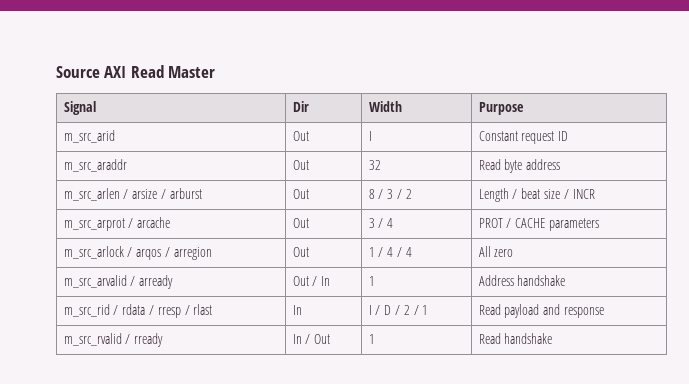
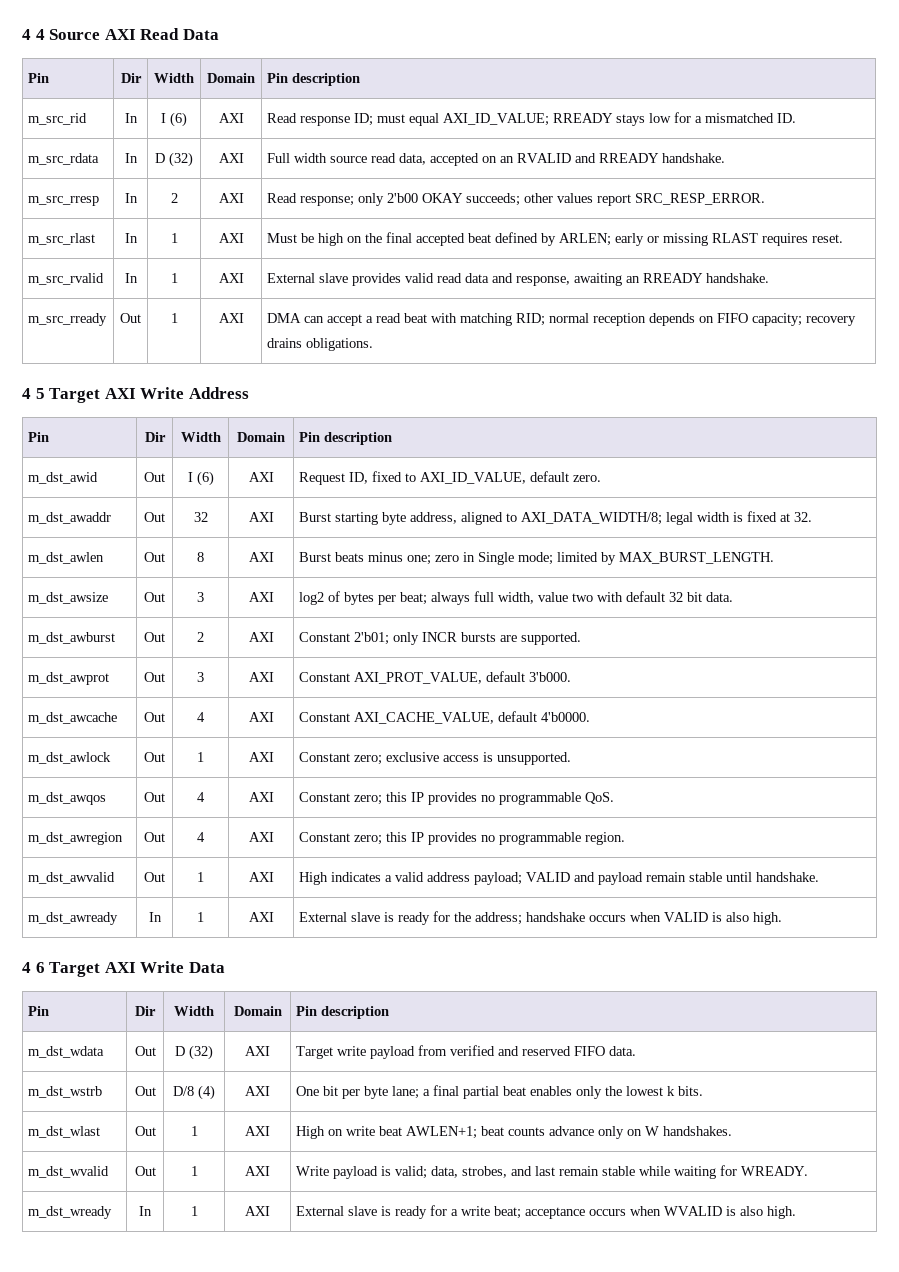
(56, 72) none -> [22,29,45,40] 4 4
[168,66,216,78] [63,101,96,115] [292,101,309,112] [368,101,402,112] [478,102,524,115] [63,130,115,143] [292,131,309,141] [368,131,372,141] [478,131,569,144] [63,159,127,172] [292,160,309,170] [368,160,381,170] [478,159,561,173] [63,188,202,201] [292,189,309,199] [368,189,412,199] [478,188,595,202] [63,217,171,231] [292,218,309,228] [368,218,394,228] [478,218,600,231] [63,246,212,260] [292,247,309,257] [368,247,412,257] [478,246,514,257] [63,275,174,289] [292,276,331,286] [368,276,375,286] [478,275,566,286] [63,304,213,318] [292,305,302,315] [368,305,429,315] [478,304,605,318] [63,333,164,347] [292,334,331,344] [368,334,375,344] [478,333,553,344] Master // Signal | Dir | Width | Purpose // m_src_arid | Out | I | Constant request ID // m_src_araddr | Out | 32 | Read byte address // m_src_arlen / arsize / arburst | Out | 8 / 3 / 2 | Length / beat size / INCR // m_src_arprot / arcache | Out | 3 / 4 | PROT / CACHE parameters // m_src_arlock / arqos / arregion | Out | 1 / 4 / 4 | All zero // m_src_arvalid / arready | Out / In | 1 | Address handshake // m_src_rid / rdata / rresp / rlast | In | I / D / 2 / 1 | Read payload and response // m_src_rvalid / rready | In / Out | 1 | Read handshake -> [182,29,219,40] [28,73,50,83] [120,73,142,83] [154,73,194,83] [207,73,255,83] [267,73,361,86] [28,113,88,125] [124,113,138,123] [161,112,187,127] [218,113,244,123] [267,112,797,126] [28,153,100,165] [124,153,138,163] [155,152,193,167] [218,153,244,163] [267,153,726,166] [28,196,100,206] [124,193,138,203] [170,193,178,203] [218,193,244,203] [267,193,766,206] [28,233,96,245] [124,233,138,243] [170,233,178,243] [218,233,244,243] [267,232,844,246] [28,273,105,285] [124,273,138,283] [170,273,178,283] [218,273,244,283] [267,273,770,286] [28,313,108,326] [120,313,141,323] [170,313,178,323] [218,313,244,323] [267,313,857,326] [267,338,374,351] [22,387,249,403] [28,432,50,442] [144,432,166,442] [180,432,221,442] [237,432,285,442] [299,432,393,445] [28,472,99,484] [144,472,165,482] [187,471,214,486] [248,472,274,482] [299,471,602,485] [28,512,112,524] [144,512,165,522] [193,512,208,522] [248,512,274,522] [299,511,813,525] [28,552,105,564] [144,552,165,562] [197,552,204,562] [248,552,274,562] [299,552,775,565] [28,592,109,604] [144,592,165,602] [197,592,204,602] [248,592,274,602] [299,591,734,605] [28,632,116,644] [144,632,165,642] [197,632,204,642] [248,632,274,642] [299,632,582,645] [28,672,110,685] [144,672,165,682] [197,672,204,682] [248,672,274,682] [299,671,572,684] [28,712,118,724] [144,712,165,722] [197,712,205,722] [248,712,274,722] [299,711,591,724] [28,752,112,764] [144,752,165,762] [197,752,204,762] [248,752,274,762] [299,752,572,765] [28,792,107,805] [144,792,165,802] [197,792,205,802] [248,792,274,802] [299,792,615,805] [28,832,124,845] [144,832,165,842] [197,832,205,842] [248,832,274,842] [299,832,626,845] [28,872,116,884] [144,872,165,882] [197,872,204,882] [248,872,274,882] [299,872,820,885] [28,912,119,925] [148,912,162,922] [197,912,204,922] [248,912,274,922] [299,911,783,925] [22,961,225,977] [28,1006,50,1016] [135,1006,156,1016] [174,1006,214,1016] [233,1006,282,1016] [296,1006,390,1019] [28,1046,105,1058] [134,1046,156,1056] [175,1045,213,1060] [245,1046,270,1056] [296,1045,637,1059] [28,1086,103,1098] [134,1086,156,1096] [173,1085,215,1100] [245,1086,270,1096] [296,1085,704,1099] [28,1126,101,1138] [134,1126,156,1136] [190,1126,198,1136] [245,1126,270,1136] [296,1126,733,1139] [28,1166,110,1178] [134,1166,156,1176] [190,1166,198,1176] [245,1166,270,1176] [296,1165,809,1179] [28,1206,113,1219] [139,1206,152,1216] [190,1206,198,1216] [245,1206,270,1216] [296,1205,797,1219] Data // Pin | Dir | Width | Domain | Pin description // m_src_rid | In | I (6) | AXI | Read response ID; must equal AXI_ID_VALUE; RREADY stays low for a mismatched ID. // m_src_rdata | In | D (32) | AXI | Full width source read data, accepted on an RVALID and RREADY handshake. // m_src_rresp | In | 2 | AXI | Read response; only 2'b00 OKAY succeeds; other values report SRC_RESP_ERROR. // m_src_rlast | In | 1 | AXI | Must be high on the final accepted beat defined by ARLEN; early or missing RLAST requires reset. // m_src_rvalid | In | 1 | AXI | External slave provides valid read data and response, awaiting an RREADY handshake. // m_src_rready | Out | 1 | AXI | DMA can accept a read beat with matching RID; normal reception depends on FIFO capacity; recovery drains obligations. // 4 5 Target AXI Write Address // Pin | Dir | Width | Domain | Pin description // m_dst_awid | Out | I (6) | AXI | Request ID, fixed to AXI_ID_VALUE, default zero. // m_dst_awaddr | Out | 32 | AXI | Burst starting byte address, aligned to AXI_DATA_WIDTH/8; legal width is fixed at 32. // m_dst_awlen | Out | 8 | AXI | Burst beats minus one; zero in Single mode; limited by MAX_BURST_LENGTH. // m_dst_awsize | Out | 3 | AXI | log2 of bytes per beat; always full width, value two with default 32 bit data. // m_dst_awburst | Out | 2 | AXI | Constant 2'b01; only INCR bursts are supported. // m_dst_awprot | Out | 3 | AXI | Constant AXI_PROT_VALUE, default 3'b000. // m_dst_awcache | Out | 4 | AXI | Constant AXI_CACHE_VALUE, default 4'b0000. // m_dst_awlock | Out | 1 | AXI | Constant zero; exclusive access is unsupported. // m_dst_awqos | Out | 4 | AXI | Constant zero; this IP provides no programmable QoS. // m_dst_awregion | Out | 4 | AXI | Constant zero; this IP provides no programmable region. // m_dst_awvalid | Out | 1 | AXI | High indicates a valid address payload; VALID and payload remain stable until handshake. // m_dst_awready | In | 1 | AXI | External slave is ready for the address; handshake occurs when VALID is also high. // 4 6 Target AXI Write Data // Pin | Dir | Width | Domain | Pin description // m_dst_wdata | Out | D (32) | AXI | Target write payload from verified and reserved FIFO data. // m_dst_wstrb | Out | D/8 (4) | AXI | One bit per byte lane; a final partial beat enables only the lowest k bits. // m_dst_wlast | Out | 1 | AXI | High on write beat AWLEN+1; beat counts advance only on W handshakes. // m_dst_wvalid | Out | 1 | AXI | Write payload is valid; data, strobes, and last remain stable while waiting for WREADY. // m_dst_wready | In | 1 | AXI | External slave is ready for a write beat; acceptance occurs when WVALID is also high.

